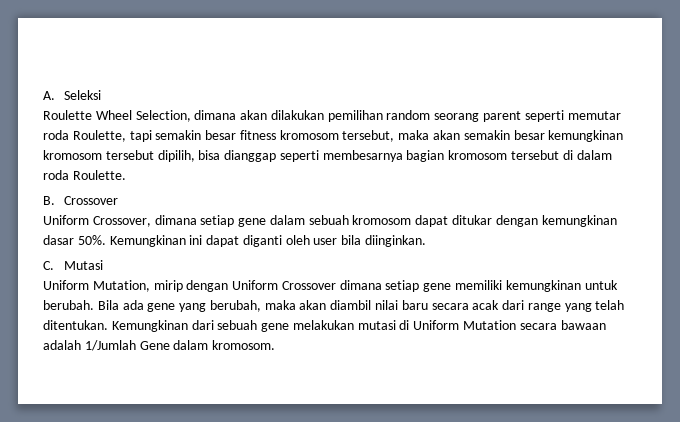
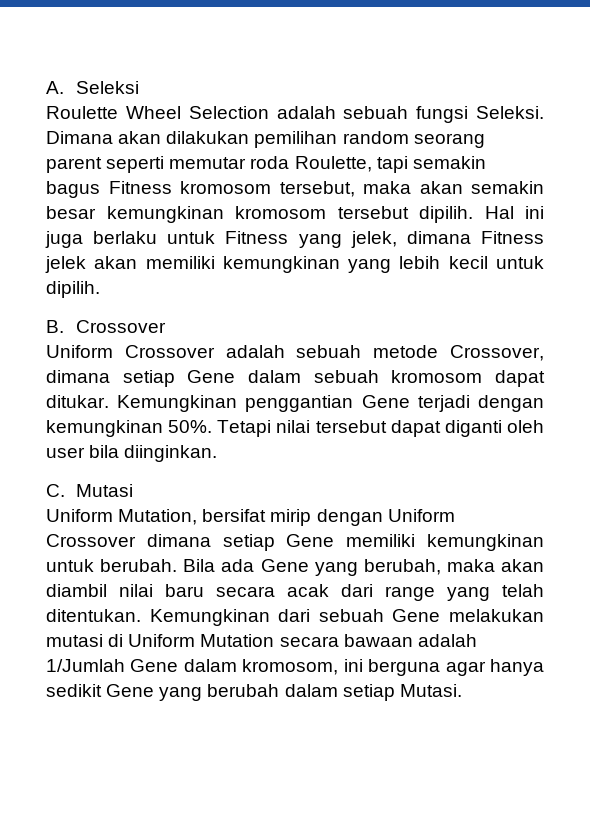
[135,110,237,122] Selection, dimana -> [188,106,544,123] [46,131,113,144] Selection adalah sebuah fungsi Seleksi. Dimana
[205,130,276,140] besar fitness -> [46,181,172,198] bagus Fitness
[157,150,612,162] [43,170,126,180] dipilih, bisa dianggap seperti membesarnya bagian kromosom tersebut di dalam roda Roulette. -> [419,206,544,223] [45,231,544,248] [45,256,544,273] [46,281,100,298] dipilih. Hal ini juga berlaku untuk Fitness yang jelek, dimana Fitness jelek akan memiliki kemungkinan yang lebih kecil untuk dipilih.
(89, 220) none -> [124,345,439,358] Crossover adalah sebuah metode
[238,218,267,227] gene -> [187,370,236,383] Gene
[452,215,617,227] [43,235,203,247] ditukar dengan kemungkinan dasar 50%. Kemungkinan ini -> [46,395,544,412] [46,420,387,437] ditukar. Kemungkinan penggantian Gene terjadi dengan kemungkinan 50%. Tetapi nilai tersebut
(150, 286) none -> [202,509,267,522] bersifat
[423,283,452,292] gene -> [286,534,335,547] Gene
[147,303,176,312] gene -> [260,559,309,572] Gene
[261,323,290,332] gene -> [392,609,441,622] Gene
[212,340,276,350] kromosom. -> [242,659,544,676] [46,684,462,701] kromosom, ini berguna agar hanya sedikit Gene yang berubah dalam setiap Mutasi.

